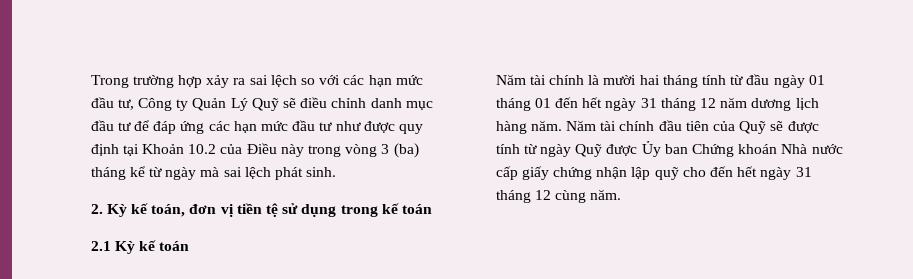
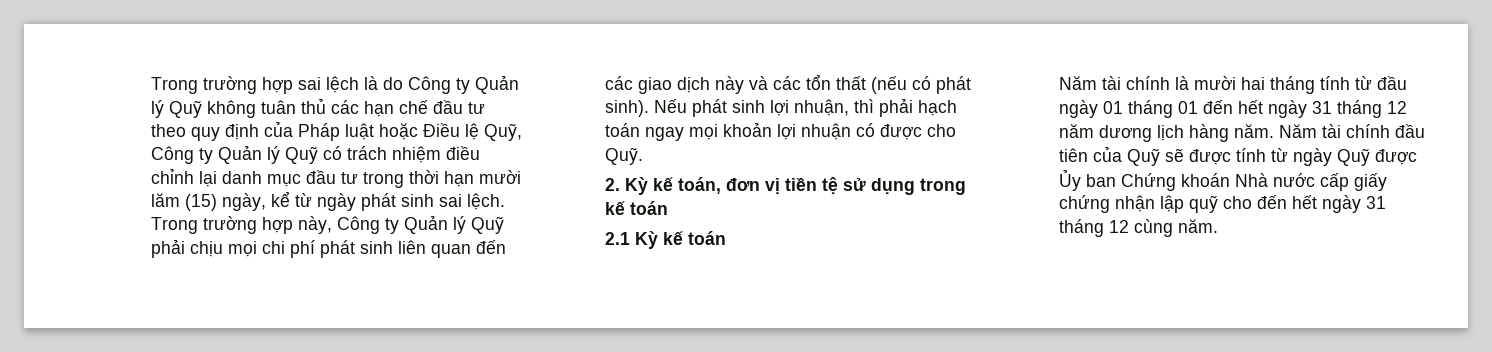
[90,75,423,88] [90,97,297,111] Trong trường hợp xảy ra sai lệch so với các hạn mức đầu tư, Công ty Quản Lý Quỹ sẽ -> [151,75,520,94] [151,98,486,118] [151,121,523,141] [151,145,442,164] Trong trường hợp sai lệch là do Công ty Quản lý Quỹ không tuân thủ các hạn chế đầu tư theo quy định của Pháp luật hoặc Điều lệ Quỹ, Công ty Quản lý Quỹ có trách nhiệm
(367, 103) none -> [199,171,218,187] lại
[134,120,423,134] [90,143,419,158] [90,166,337,180] để đáp ứng các hạn mức đầu tư như được quy định tại Khoản 10.2 của Điều này trong vòng 3 (ba) tháng kể từ ngày mà sai lệch phát sinh. -> [363,170,522,188] [151,191,506,211] [151,215,505,234] [151,239,507,258] [605,74,972,94] [605,98,958,117] [605,122,957,141] [605,147,644,165] trong thời hạn mười lăm (15) ngày, kể từ ngày phát sinh sai lệch. Trong trường hợp này, Công ty Quản lý Quỹ phải chịu mọi chi phí phát sinh liên quan đến các giao dịch này và các tổn thất (nếu có phát sinh). Nếu phát sinh lợi nhuận, thì phải hạch toán ngay mọi khoản lợi nhuận có được cho Quỹ.

